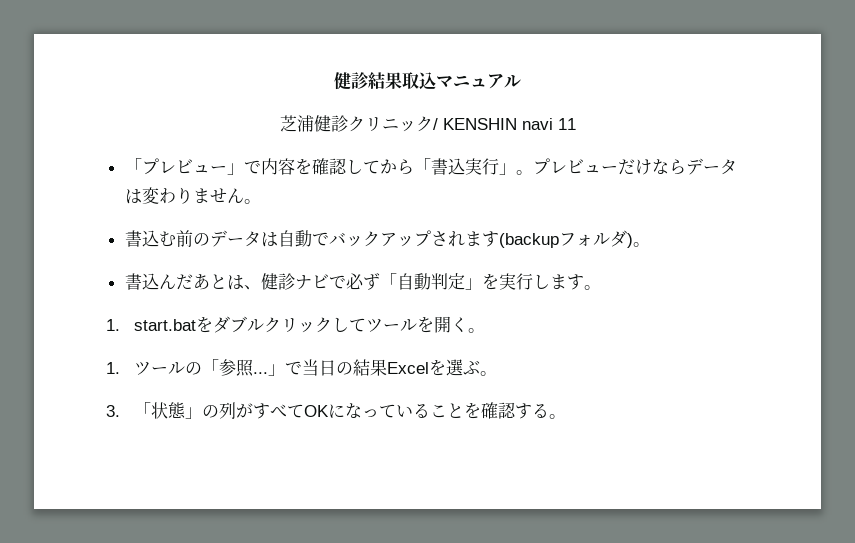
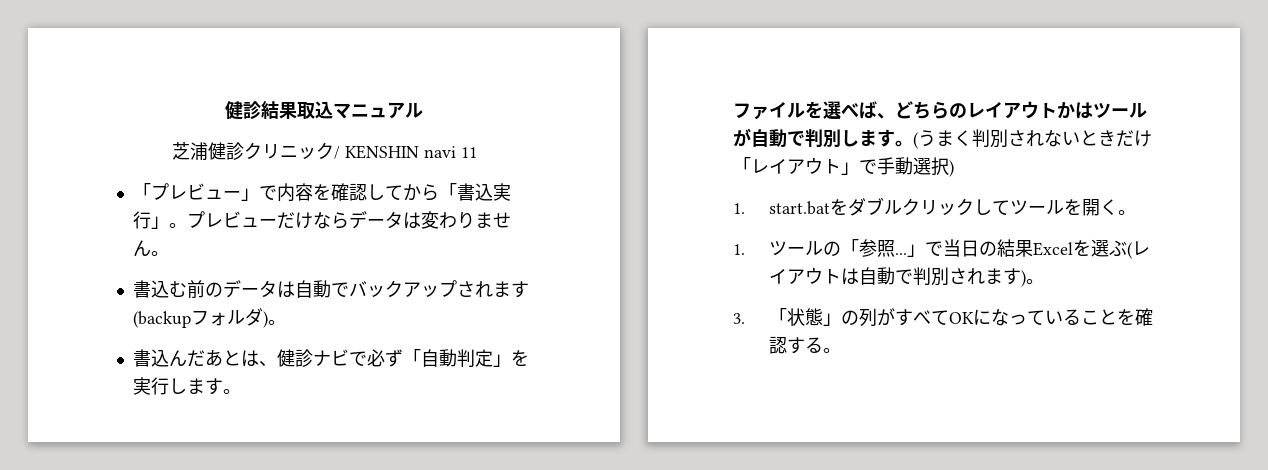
(601, 287) none -> [733,101,1147,120] [733,128,1152,149] [733,157,954,177] // ファイルを選べば、どちらのレイアウトかはツールが自動で判別します。(うまく判別されないときだけ「レイアウト」で手動選択)
(480, 367) none -> [1126,241,1150,259] [768,267,1026,287] (レイアウトは自動で判別されます)

